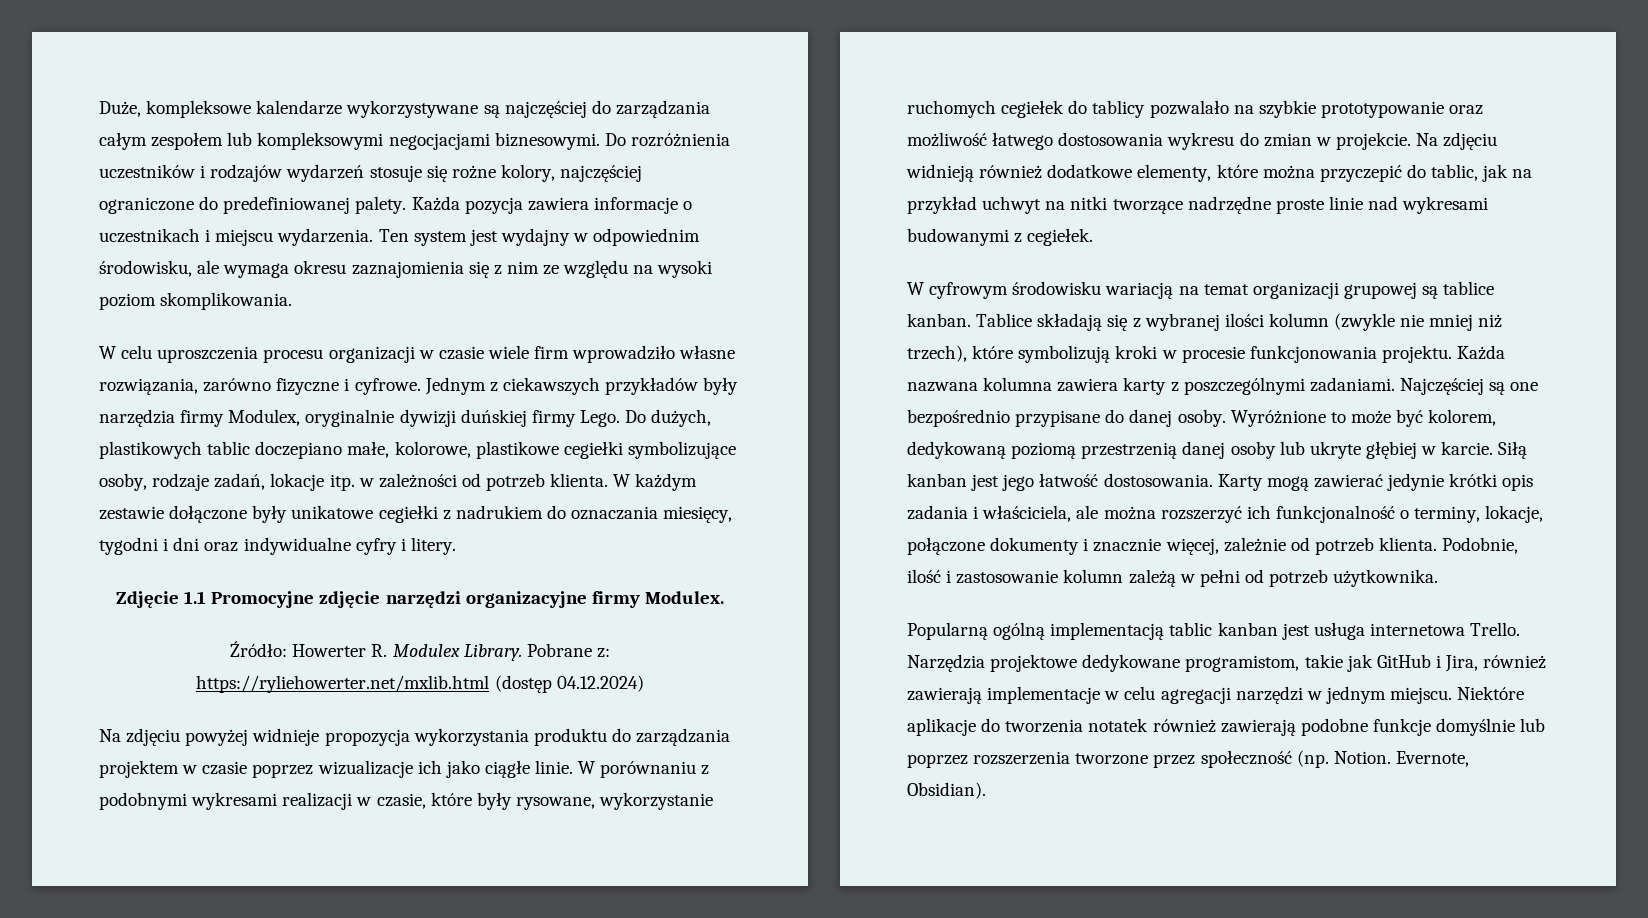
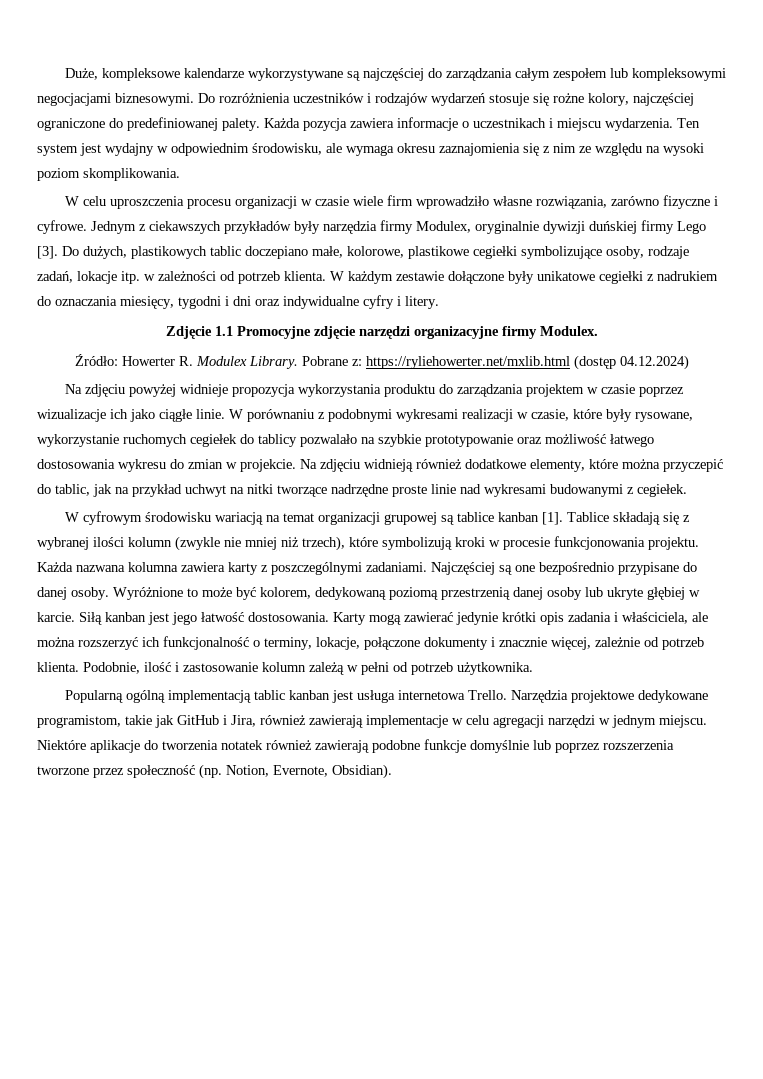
[579,410,620,427] Lego. -> [677,221,706,234] [37,246,58,259] Lego [3].
[907,313,971,327] kanban. -> [497,512,563,525] kanban [1].
[1333,751,1391,764] Notion. -> [226,765,269,777] Notion,

